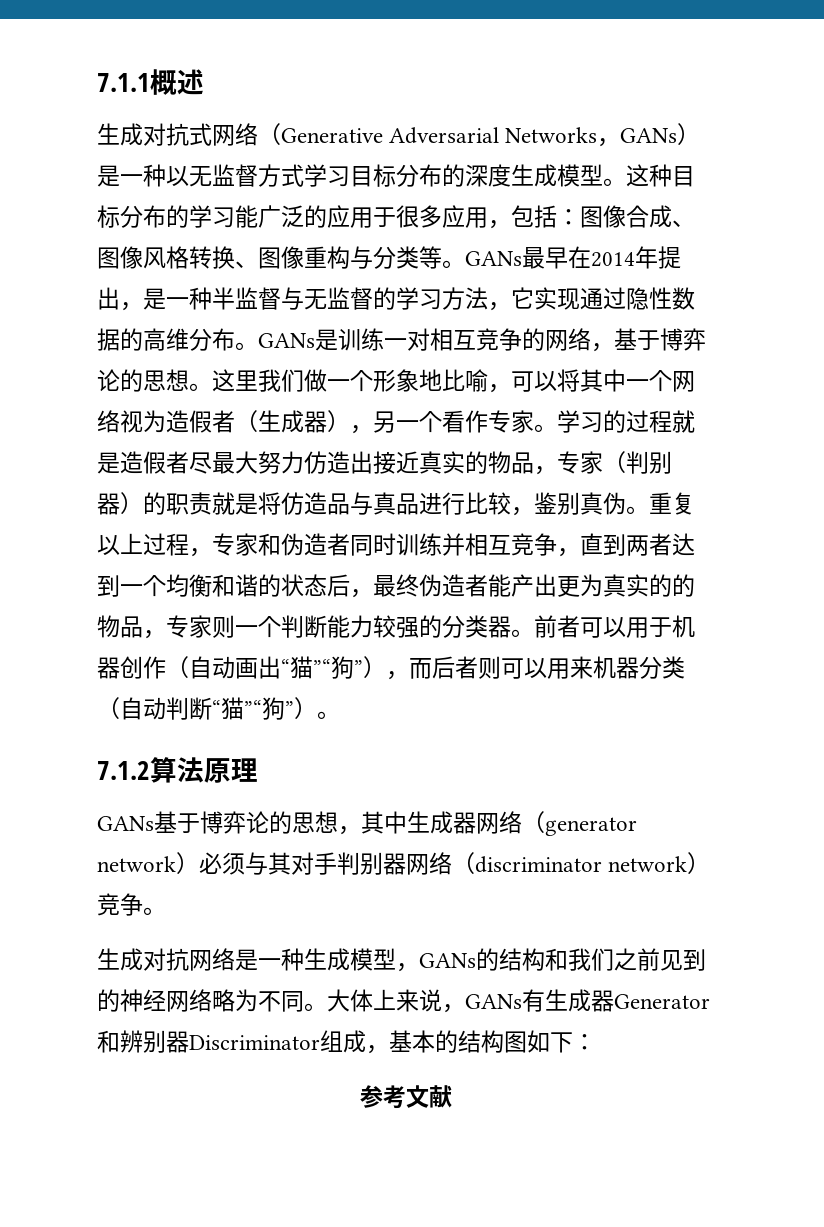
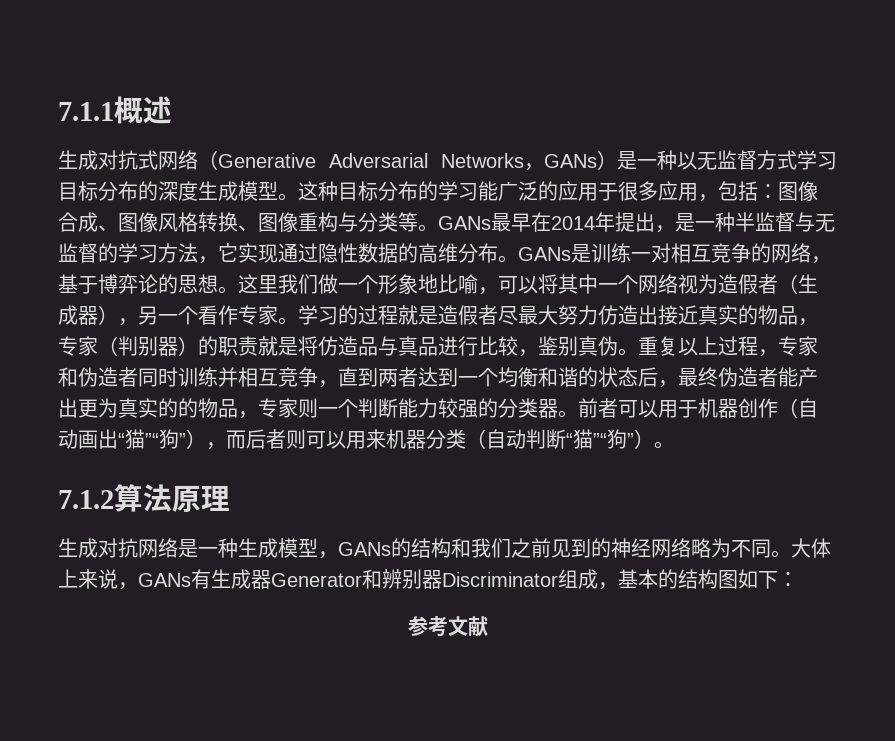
[97,811,637,836] [97,852,711,875] [97,893,166,916] // GANs基于博弈论的思想，其中生成器网络（generator network）必须与其对手判别器网络（discriminator network）竞争。 -> (230, 498) none

